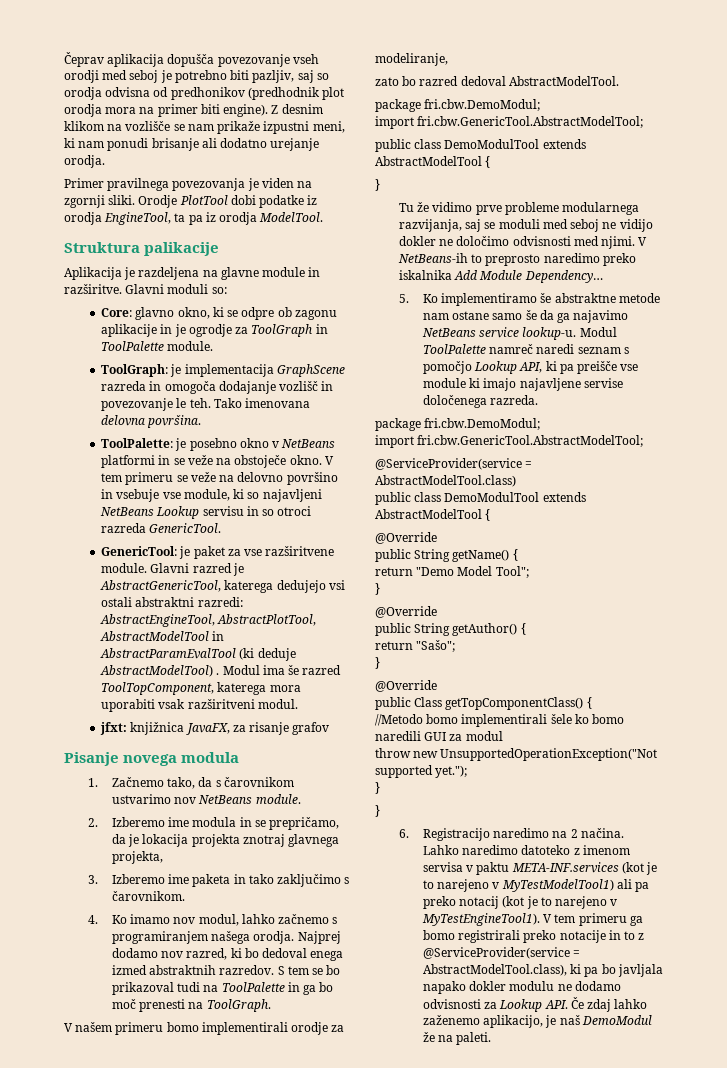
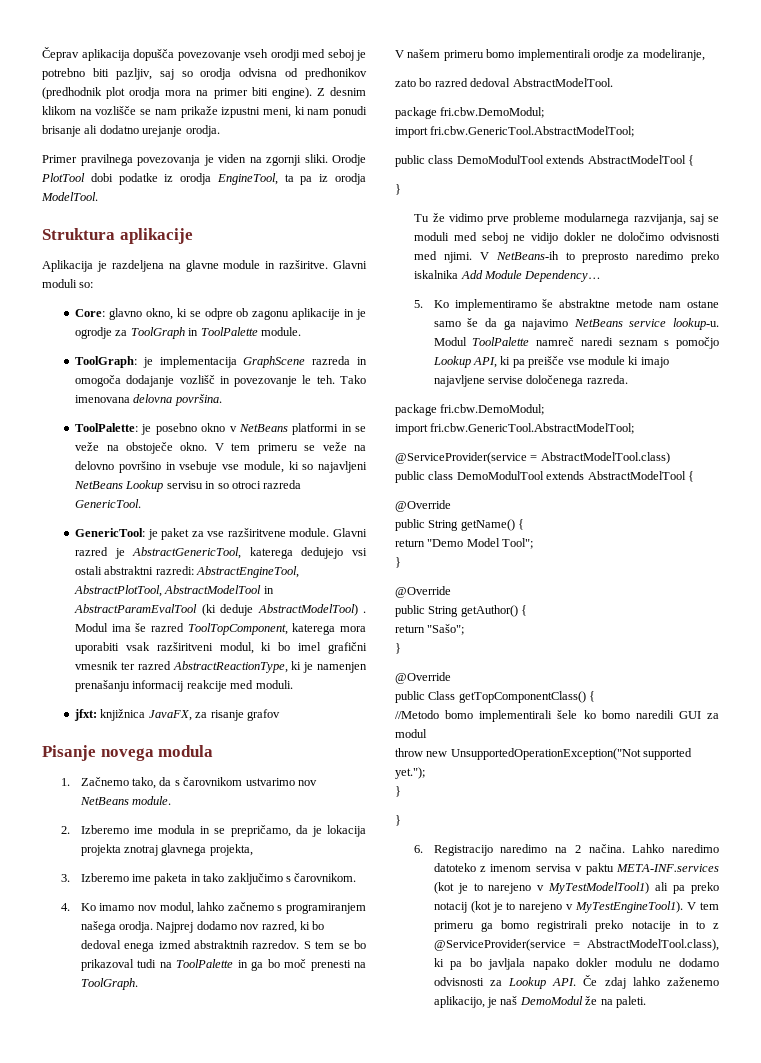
[144,242,220,256] palikacije -> [119,228,193,244] aplikacije
[257,699,298,709] modul. -> [219,642,368,654] [75,661,367,673] [75,680,293,692] modul, ki bo imel grafični vmesnik ter razred AbstractReactionType, ki je namenjen prenašanju informacij reakcije med moduli.

